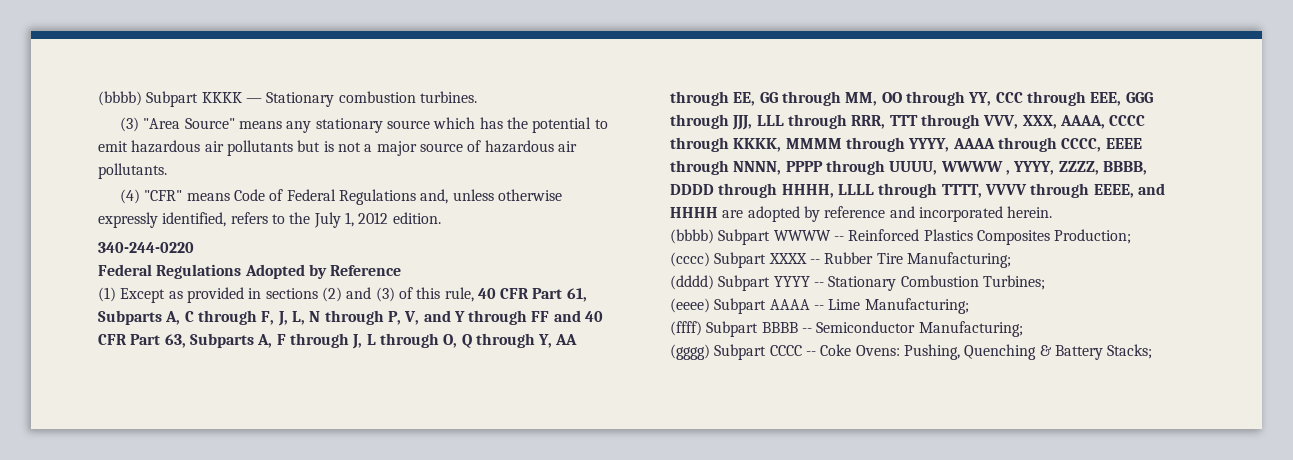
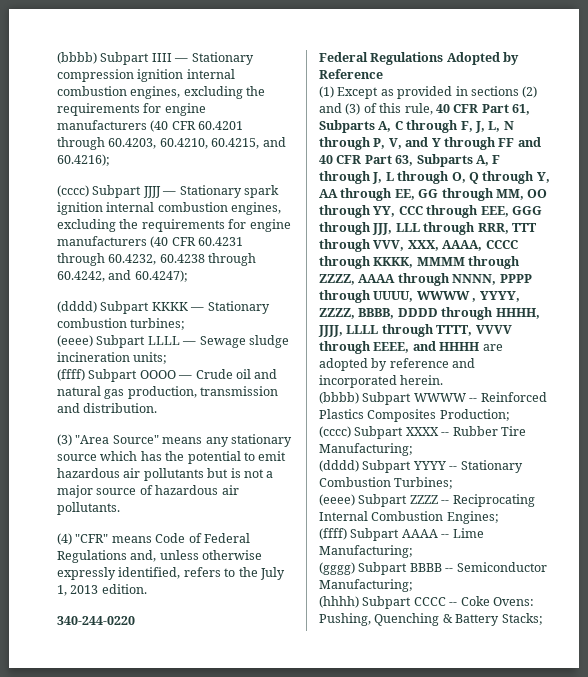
[98,91,477,107] (bbbb) Subpart KKKK — Stationary combustion turbines. -> [57,52,254,65] [57,69,235,82] [57,86,266,99] [57,103,206,116] [57,120,244,132] [57,137,286,150] [57,154,110,166] [57,185,279,198] [57,202,282,215] [57,219,291,232] [57,236,244,248] [57,253,257,266] [57,270,188,282] [57,301,270,314] [57,318,186,330] [57,335,289,348] [57,352,168,364] [57,369,278,382] [57,386,279,399] [57,403,158,413] (bbbb) Subpart IIII — Stationary compression ignition internal combustion engines, excluding the requirements for engine manufacturers (40 CFR 60.4201 through 60.4203, 60.4210, 60.4215, and 60.4216); // (cccc) Subpart JJJJ — Stationary spark ignition internal combustion engines, excluding the requirements for engine manufacturers (40 CFR 60.4231 through 60.4232, 60.4238 through 60.4242, and 60.4247); // (dddd) Subpart KKKK — Stationary combustion turbines; // (eeee) Subpart LLLL — Sewage sludge incineration units; // (ffff) Subpart OOOO — Crude oil and natural gas production, transmission and distribution.
[358,212,389,224] 2012 -> [70,585,99,594] 2013
[908,138,950,152] YYYY, -> [319,274,355,285] ZZZZ,
[1061,138,1142,152] [670,160,729,175] CCCC, EEEE through -> (450, 279) none
(834, 191) none -> [318,325,343,337] JJJJ,
(767, 306) none -> [409,494,535,507] [319,511,499,524] [319,528,400,541] ZZZZ -- Reciprocating Internal Combustion Engines; // (ffff) Subpart
[670,321,702,336] (ffff) -> [319,562,355,575] (gggg)
[670,344,710,360] (gggg) -> [319,596,359,608] (hhhh)

